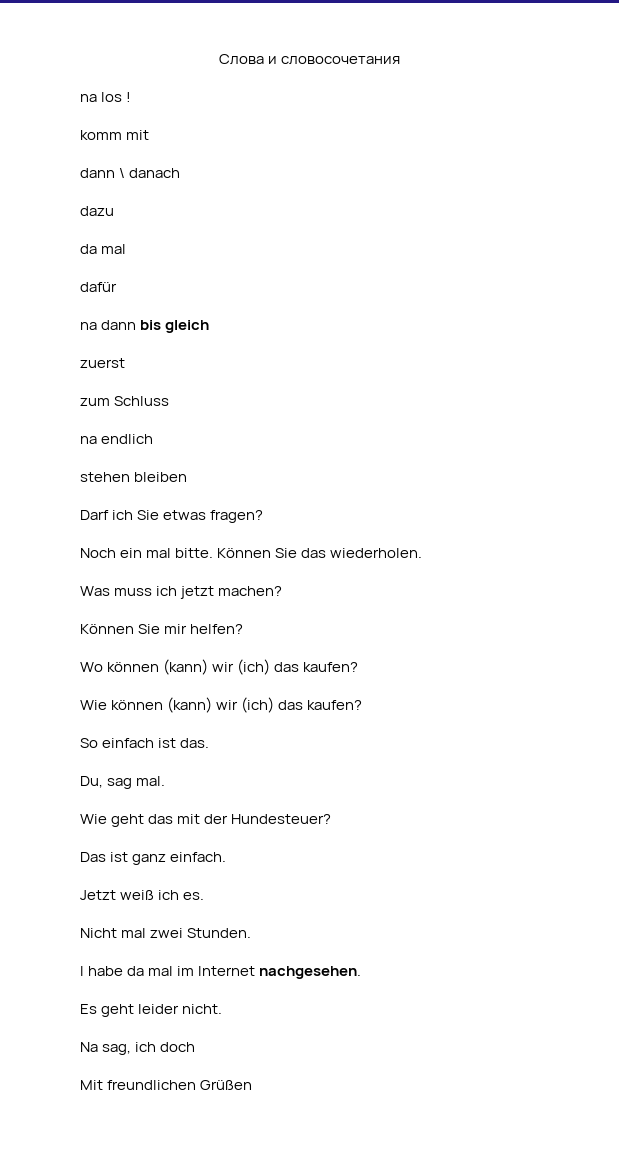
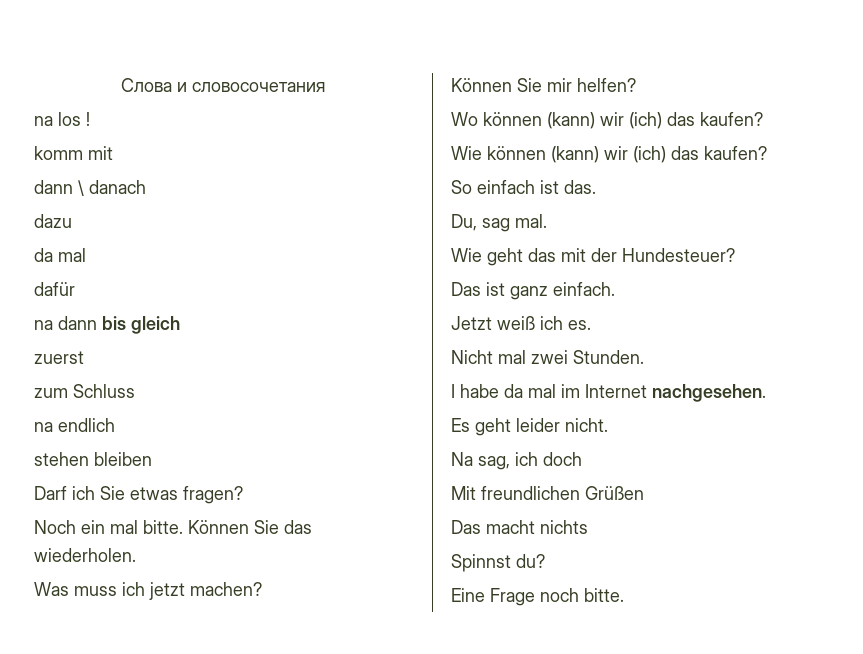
(253, 1085) none -> [451,520,588,534] [451,554,545,572] [451,588,624,606] // Das macht nichts // Spinnst du? // Eine Frage noch bitte.

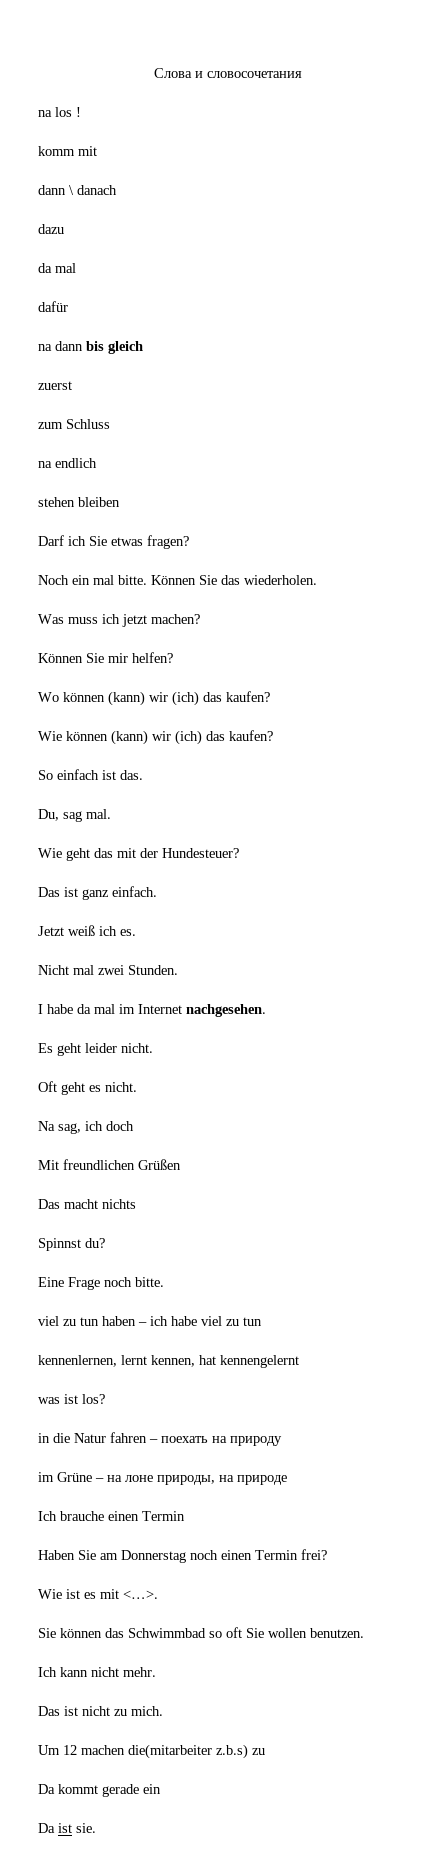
(608, 425) none -> [38,1081,137,1095] // Oft geht es nicht.
(624, 595) none -> [38,1316,262,1326] [38,1355,299,1368] [38,1394,105,1404] [38,1432,282,1446] [38,1472,287,1485] [38,1511,185,1521] [38,1549,327,1563] [38,1589,158,1599] [38,1627,364,1638] [38,1667,156,1677] [38,1706,163,1716] [38,1744,265,1759] [38,1784,161,1797] [38,1823,96,1833] // viel zu tun haben – ich habe viel zu tun // kennenlernen, lernt kennen, hat kennengelernt // was ist los? // in die Natur fahren – поехать на природу // im Grüne – на лоне природы, на природе // Ich brauche einen Termin // Haben Sie am Donnerstag noch einen Termin frei? // Wie ist es mit <…>. // Sie können das Schwimmbad so oft Sie wollen benutzen. // Ich kann nicht mehr. // Das ist nicht zu mich. // Um 12 machen die(mitarbeiter z.b.s) zu // Da kommt gerade ein // Da ist sie.

